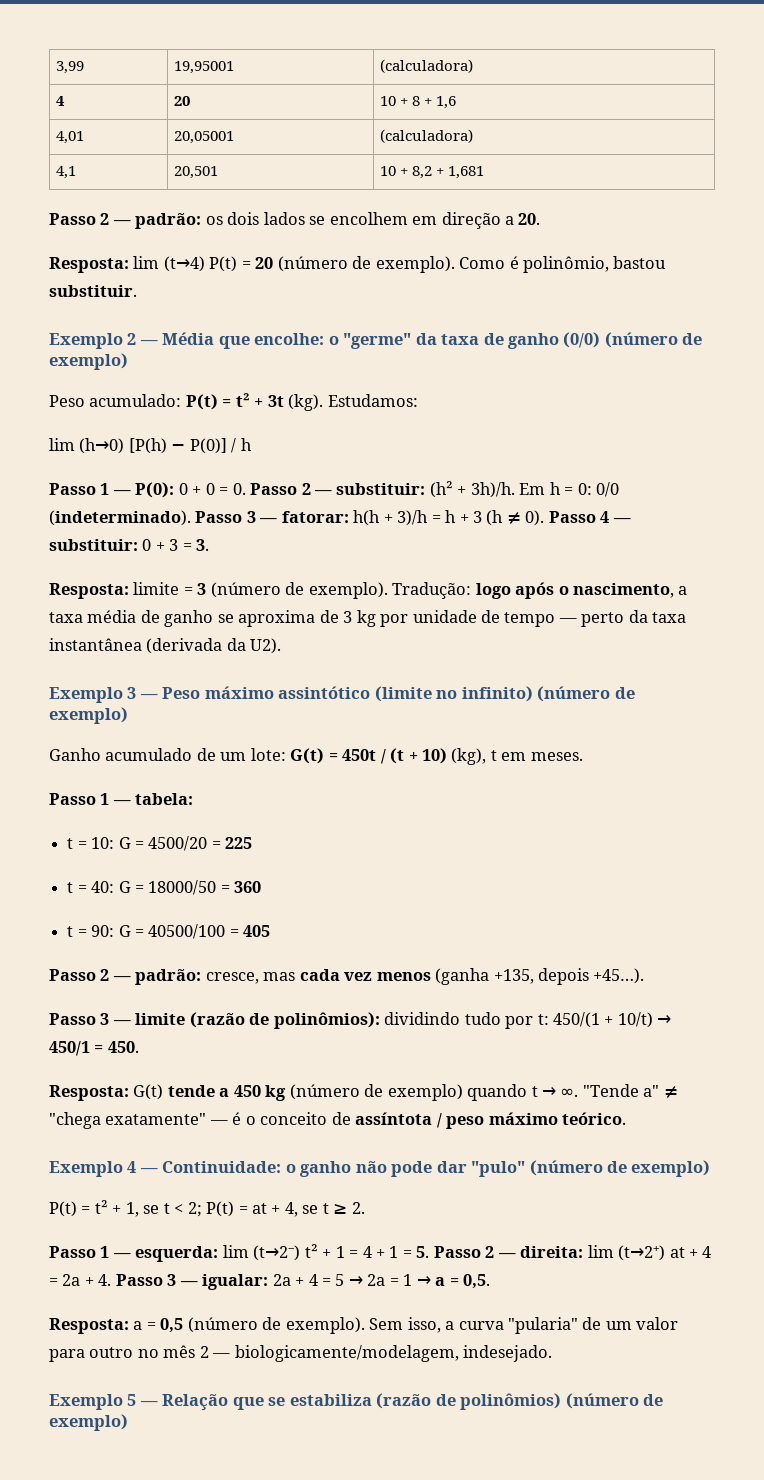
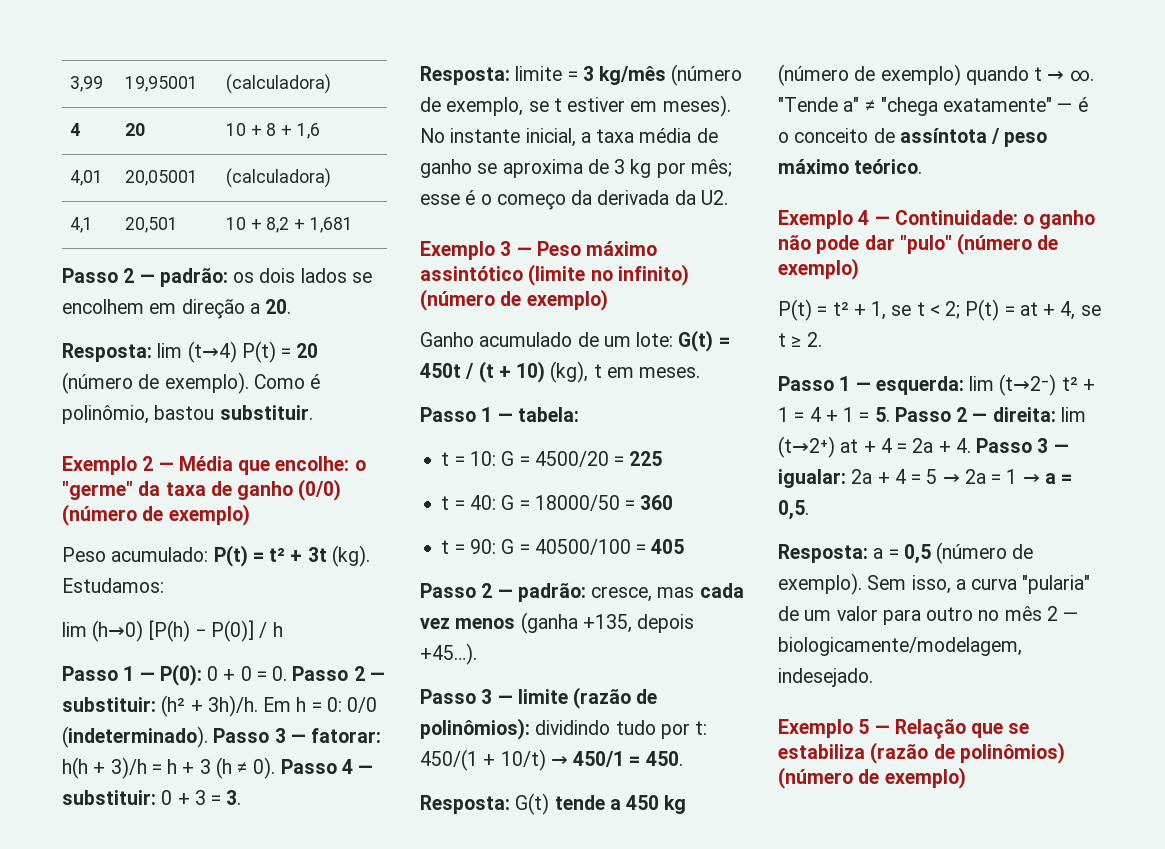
[210,582,675,599] (número de exemplo). Tradução: logo após o nascimento, -> [599,64,743,86] [420,95,731,117] [420,128,576,147] kg/mês (número de exemplo, se t estiver em meses). No instante inicial,
[412,610,687,627] [49,638,282,654] unidade de tempo — perto da taxa instantânea (derivada da U2). -> [690,159,732,177] [420,190,728,210] mês; esse é o começo da derivada da U2.

